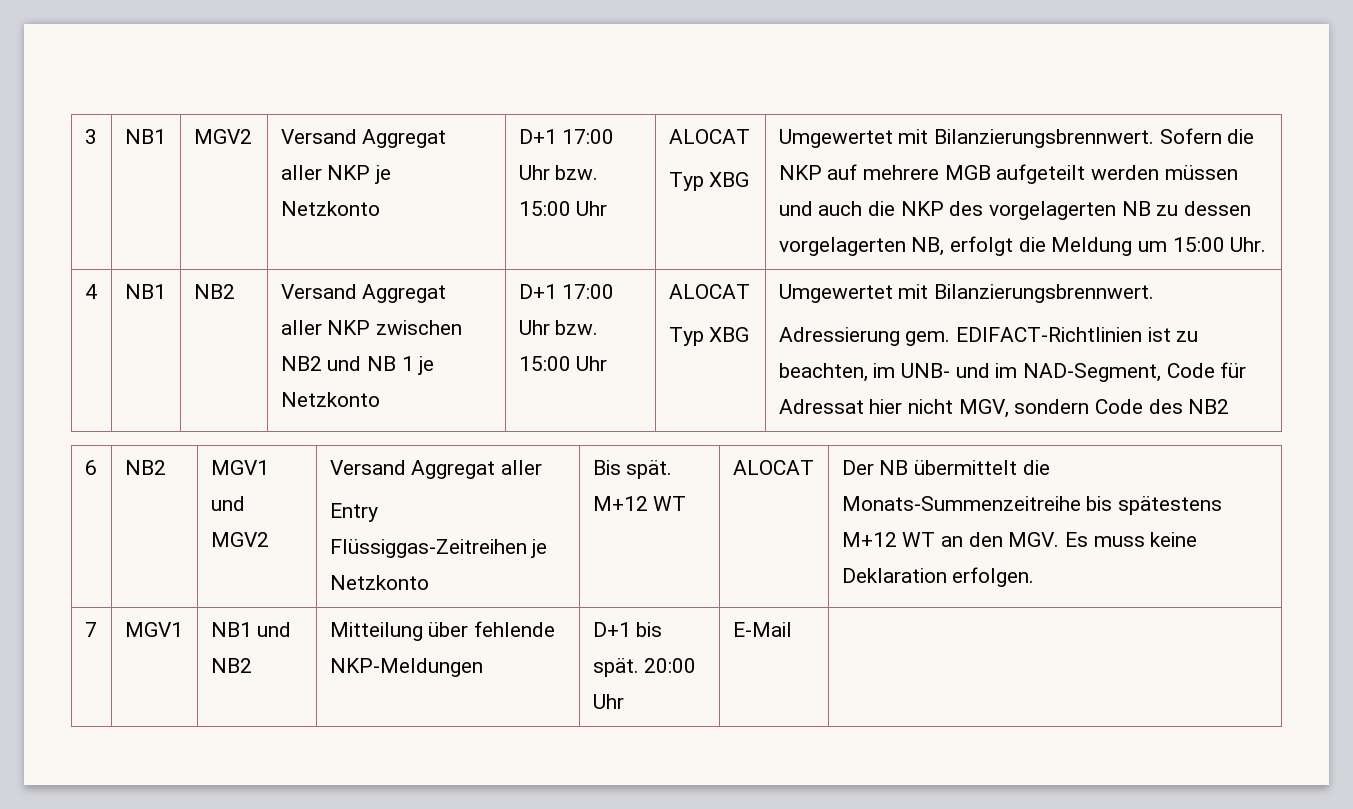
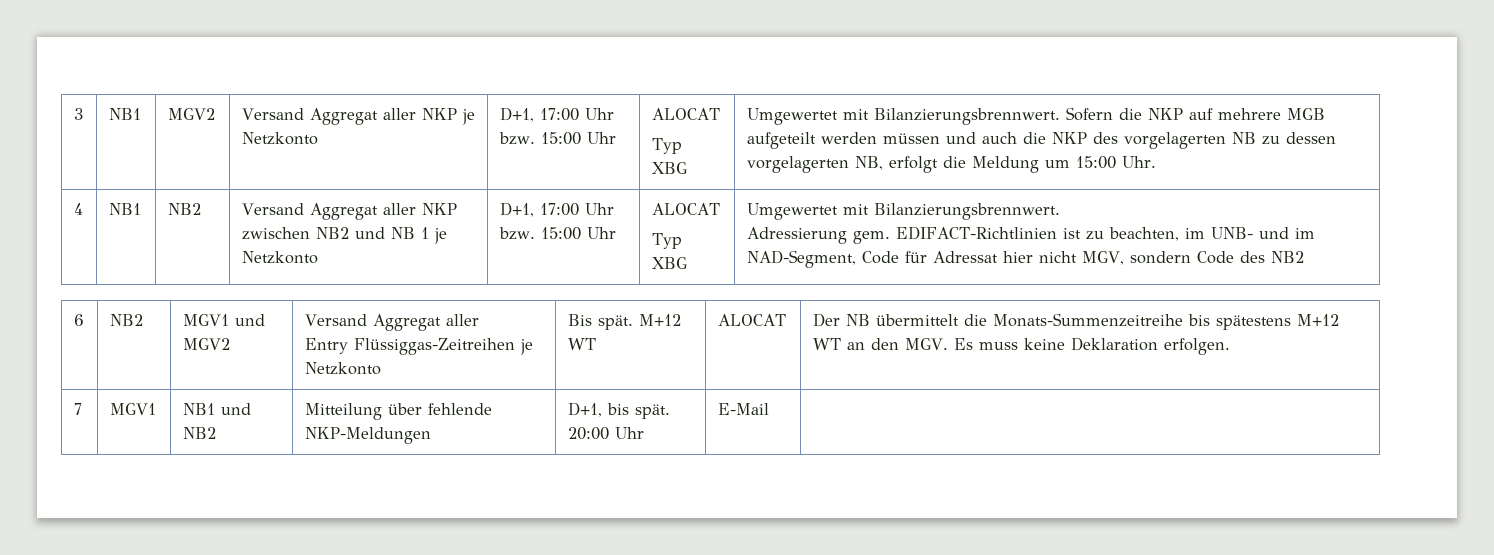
[518,129,557,144] D+1 -> [499,107,534,122] D+1,
[518,284,557,299] D+1 -> [499,202,534,217] D+1,
[592,622,631,637] D+1 -> [567,402,602,417] D+1,

